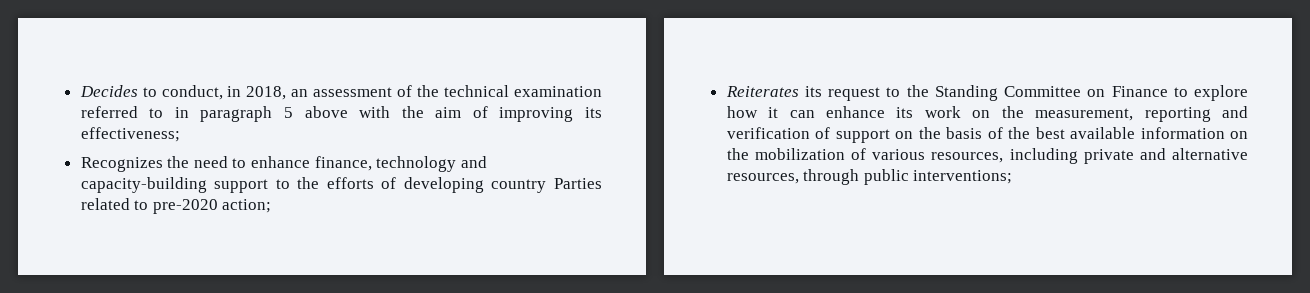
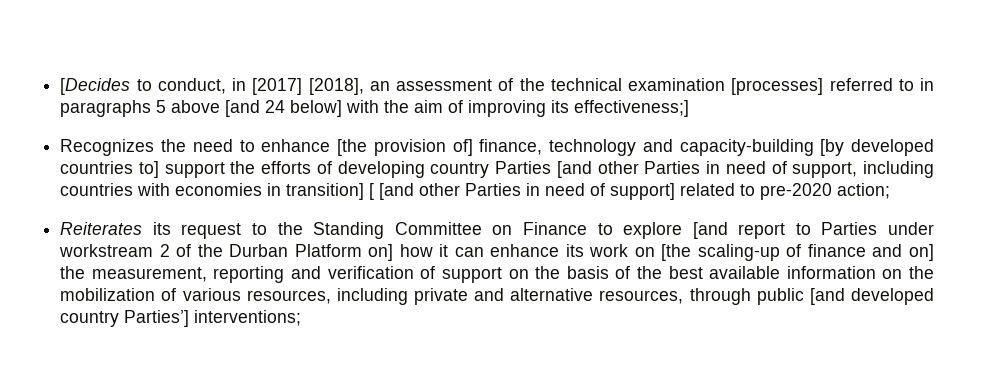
[79,85,138,97] Decides -> [60,78,131,95] [Decides
[246,86,287,100] 2018, -> [252,78,364,95] [2017] [2018],
(602, 91) none -> [731,78,824,95] [processes]
[200,106,273,122] paragraph -> [60,100,152,117] paragraphs
(348, 112) none -> [225,100,343,117] [and 24 below]
[80,127,180,142] effectiveness; -> [574,100,690,117] effectiveness;]
(311, 162) none -> [337,139,473,156] [the provision of]
[214,179,290,193] support to -> [820,139,934,156] [60,161,225,178] [by developed countries to] support
(602, 183) none -> [556,161,934,178] [60,183,676,200] [and other Parties in need of support, including countries with economies in transition] [ [and other Parties in need of support]
(1248, 93) none -> [692,222,935,239] [59,244,394,261] [and report to Parties under workstream 2 of the Durban Platform on]
(991, 114) none -> [661,244,935,261] [the scaling-up of finance and on]
(909, 177) none -> [809,288,935,305] [60,310,190,327] [and developed country Parties’]

